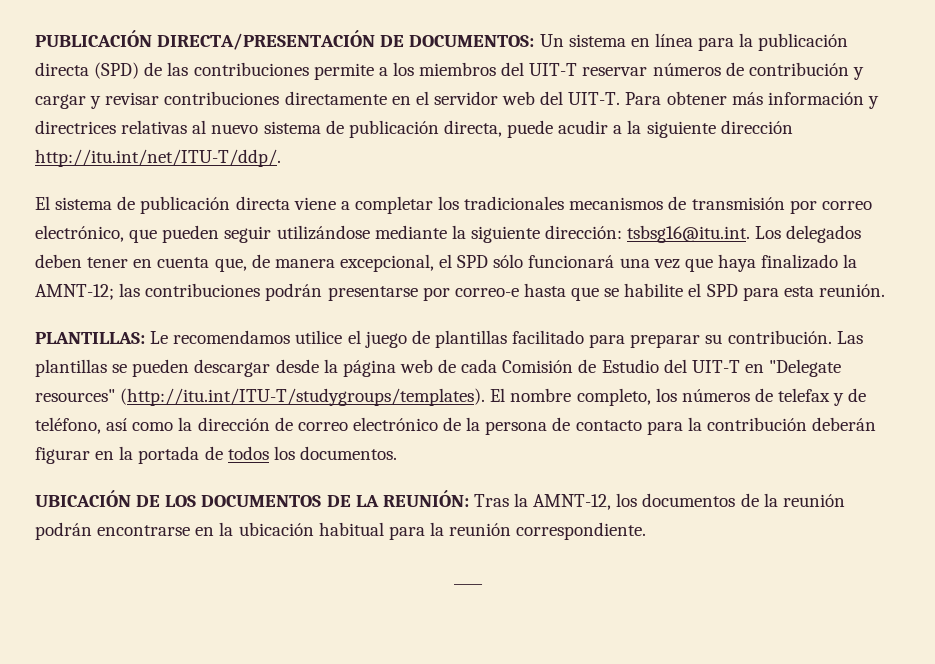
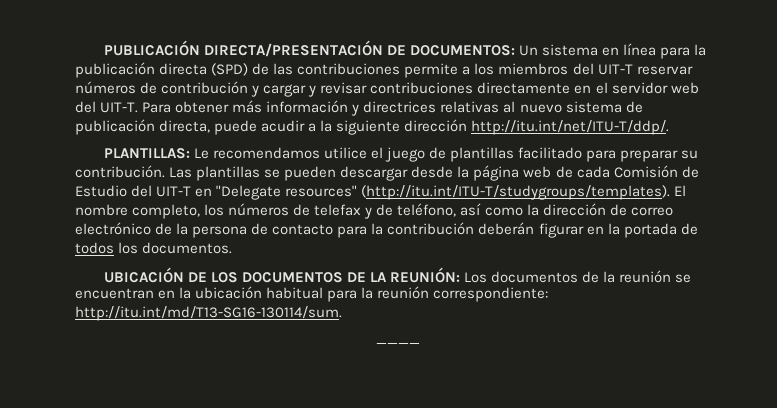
[35,196,872,214] [35,225,862,243] [35,254,858,272] [35,283,885,301] // El sistema de publicación directa viene a completar los tradicionales mecanismos de transmisión por correo electrónico, que pueden seguir utilizándose mediante la siguiente dirección: tsbsg16@itu.int. Los delegados deben tener en cuenta que, de manera excepcional, el SPD sólo funcionará una vez que haya finalizado la AMNT-12; las contribuciones podrán presentarse por correo-e hasta que se habilite el SPD para esta reunión. -> (670, 127) none
[473,493,638,510] Tras la AMNT-12, los -> [464,272,488,283] Los
[35,522,191,540] podrán encontrarse -> [675,274,692,283] [75,288,154,299] se encuentran
[516,522,647,540] correspondiente. -> [433,287,549,302] [75,306,342,321] correspondiente: http://itu.int/md/T13-SG16-130114/sum.

